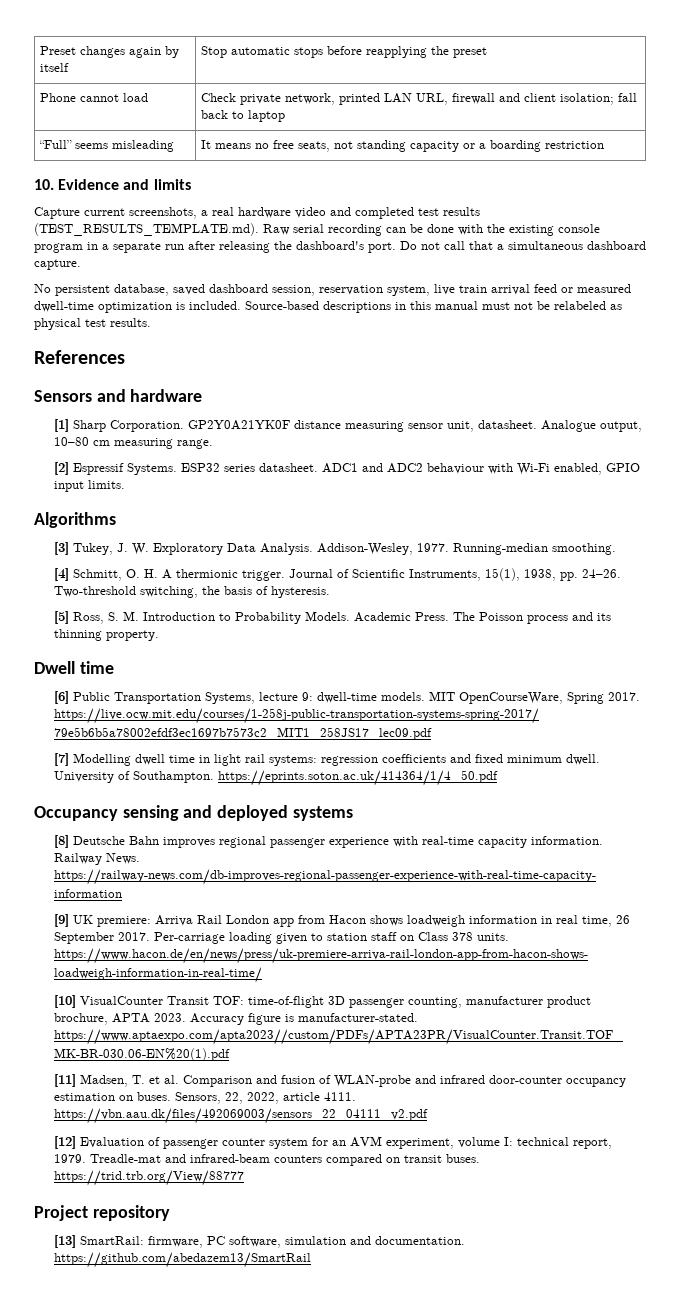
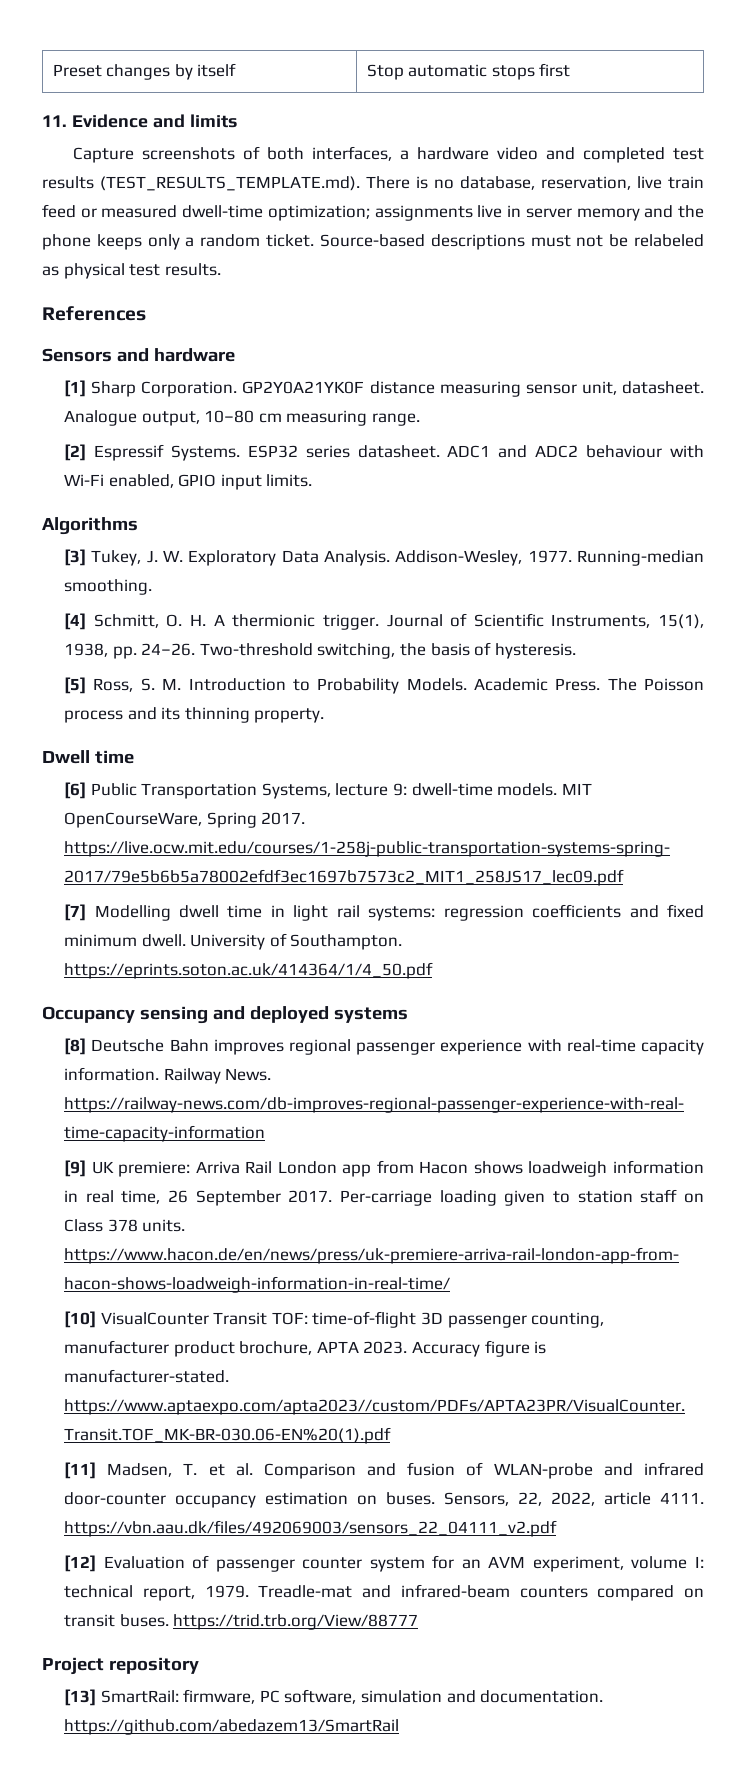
[128,47,161,58] again -> (171, 72) none
[326,46,487,58] [39,93,148,102] [200,93,637,105] [200,110,285,122] [38,140,174,152] [200,140,604,152] [34,179,54,190] before reapplying the preset // Phone cannot load | Check private network, printed LAN URL, firewall and client isolation; fall back to laptop // “Full” seems misleading | It means no free seats, not standing capacity or a boarding restriction // 10. -> [539,63,571,77] [42,115,67,127] first // 11.
[84,207,234,219] current screenshots, a real -> [142,146,410,161] screenshots of both interfaces, a
[263,224,600,236] [34,241,646,253] [34,259,81,270] [34,284,430,296] Raw serial recording can be done with the existing console program in a separate run after releasing the dashboard's port. Do not call that a simultaneous dashboard capture. // No persistent database, saved dashboard session, reservation system, -> [366,176,631,190] There is no database, reservation,
[491,284,530,295] arrival -> (704, 182) none
[98,301,478,313] optimization is included. Source-based descriptions in this manual -> [267,205,705,221] [42,234,525,250] optimization; assignments live in server memory and the phone keeps only a random ticket. Source-based descriptions

